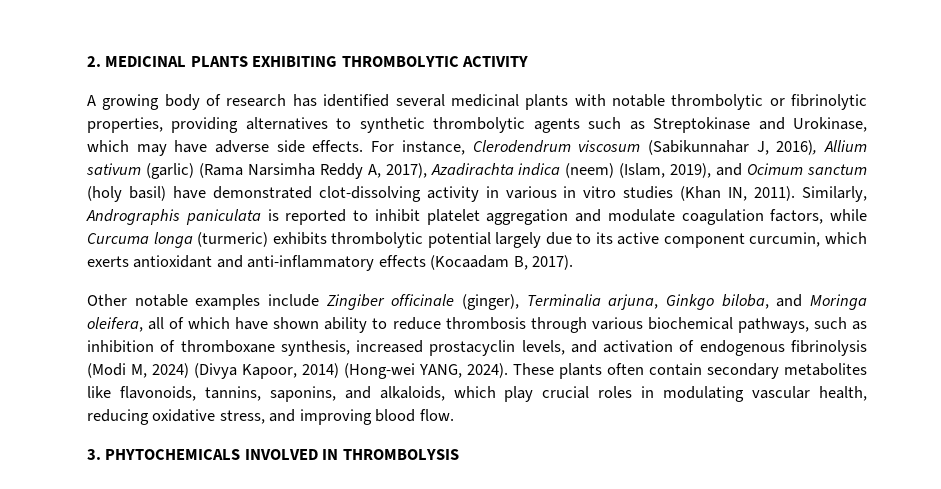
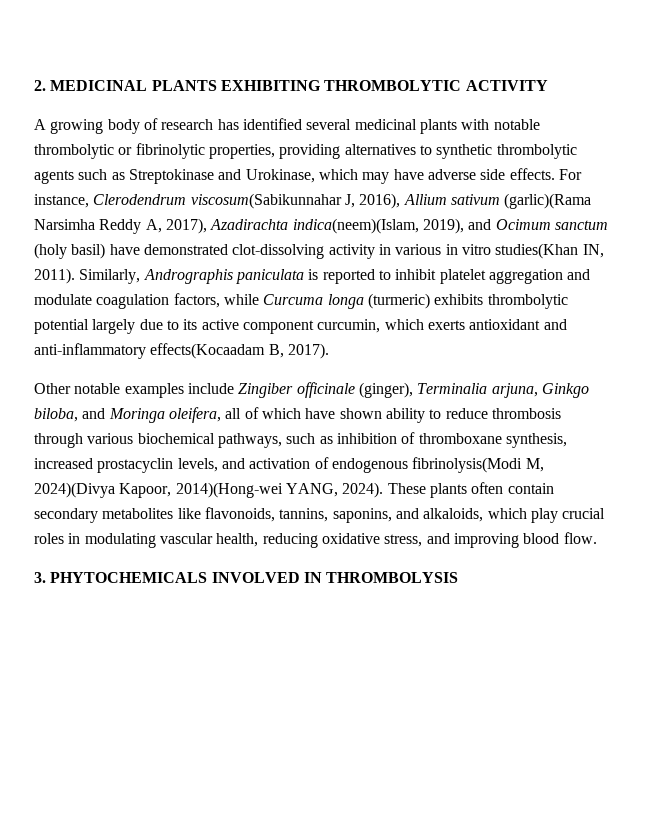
[578,140,749,155] viscosum (Sabikunnahar -> [190,193,342,209] viscosum(Sabikunnahar
[145,163,243,179] (garlic) (Rama -> [504,193,592,209] (garlic)(Rama
[518,163,666,178] indica (neem) (Islam, -> [292,218,419,234] indica(neem)(Islam,
[623,186,722,201] studies (Khan -> [495,243,579,259] studies(Khan
[378,255,510,270] effects (Kocaadam -> [150,343,266,359] effects(Kocaadam
[790,340,867,356] [87,363,415,379] fibrinolysis (Modi M, 2024) (Divya Kapoor, 2014) (Hong-wei -> [412,457,544,473] [34,482,283,498] fibrinolysis(Modi M, 2024)(Divya Kapoor, 2014)(Hong-wei

